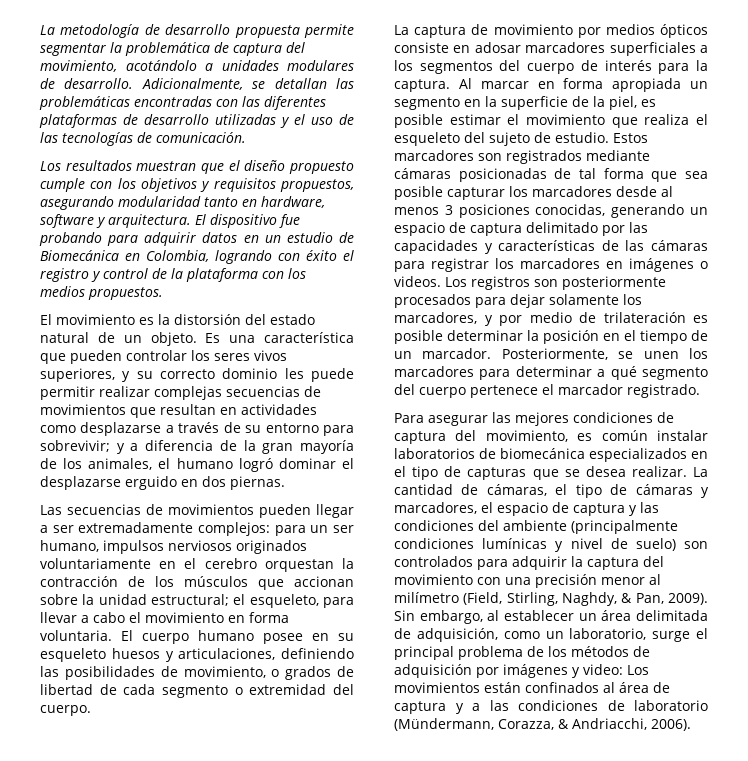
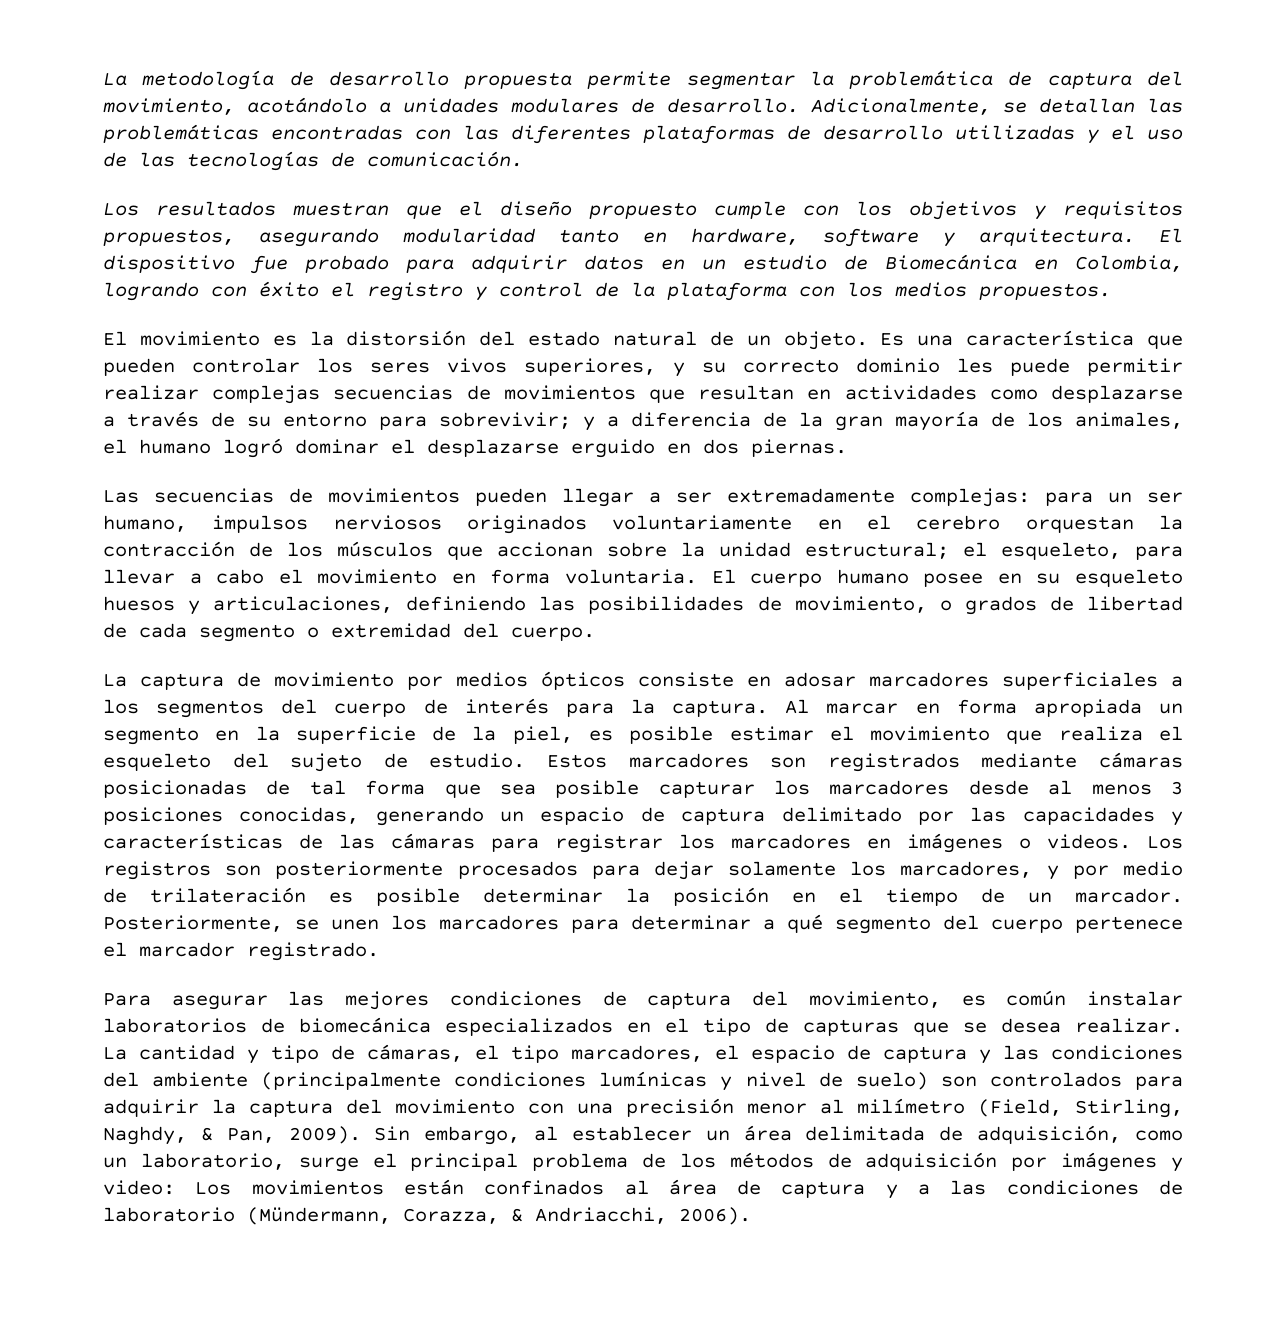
[39,232,102,246] probando -> [305,255,389,273] probado
[198,522,270,536] complejos: -> [910,488,1030,507] complejas:
(453, 489) none -> [247,1045,319,1064] y tipo
[610,484,709,498] de cámaras y -> (559, 1054) none

